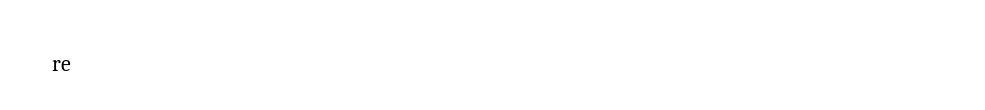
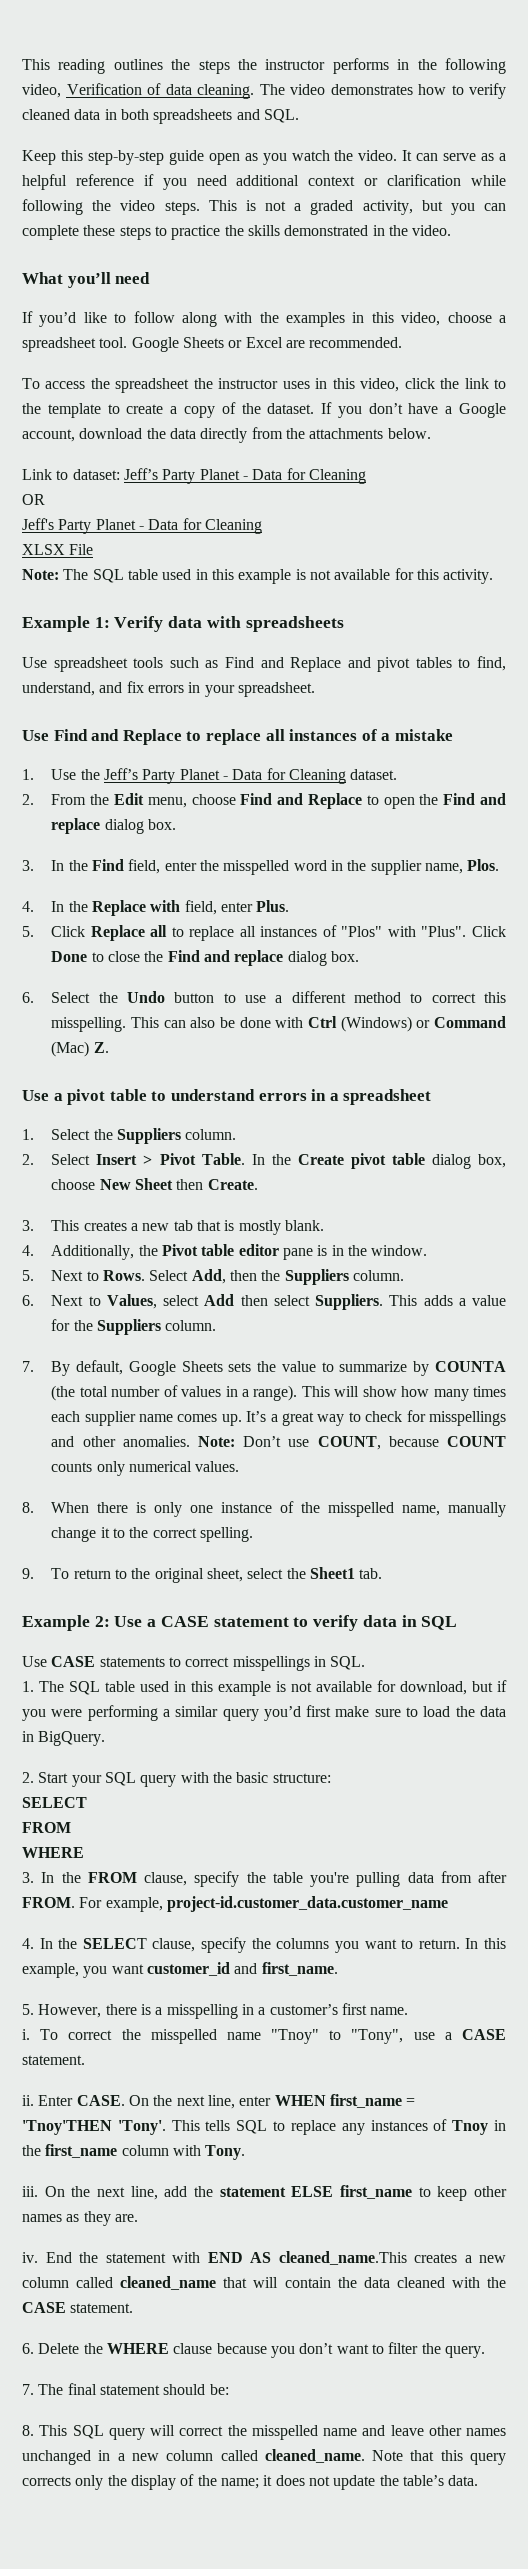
[52,60,71,71] re -> [22,58,506,74] [22,83,506,99] [22,109,299,124] [22,150,507,165] [22,174,507,190] [22,199,507,215] [22,225,452,240] [22,272,151,288] [22,311,506,327] [22,337,403,352] [22,378,506,393] [22,402,506,418] [22,427,431,443] [22,468,366,484] [22,494,45,505] [22,518,262,534] [22,544,94,555] [22,568,494,584] [22,616,344,632] [22,656,506,672] [22,681,315,697] [22,729,453,745] [22,768,398,784] [22,793,506,809] [51,818,176,834] [22,859,500,875] [22,900,290,916] [22,925,506,941] [51,950,359,966] [22,991,506,1003] [51,1016,506,1032] [51,1041,109,1057] [22,1089,432,1105] [22,1128,237,1144] [22,1153,506,1169] [51,1178,258,1190] [22,1220,324,1235] [22,1244,428,1260] [22,1269,404,1285] [22,1294,507,1310] [51,1319,217,1335] [22,1360,506,1376] [51,1385,507,1401] [51,1410,507,1426] [51,1436,507,1450] [51,1461,240,1476] [22,1501,506,1517] [51,1527,253,1542] [22,1567,383,1583] [22,1615,458,1631] [22,1656,366,1671] [22,1680,507,1696] [22,1705,507,1721] [22,1731,106,1746] [22,1772,331,1787] [22,1797,87,1808] [22,1822,71,1833] [22,1847,84,1858] [22,1871,507,1887] [22,1896,448,1912] [22,1937,507,1953] [22,1962,338,1978] [22,2003,409,2019] [22,2029,507,2044] [22,2055,85,2065] [22,2094,416,2109] [22,2119,506,2135] [22,2144,246,2160] [22,2185,508,2201] [22,2211,138,2226] [22,2251,506,2265] [22,2276,507,2290] [22,2302,134,2313] [22,2342,485,2358] [22,2383,229,2395] [22,2425,506,2440] [22,2449,507,2465] [22,2474,479,2490] This reading outlines the steps the instructor performs in the following video, Verification of data cleaning. The video demonstrates how to verify cleaned data in both spreadsheets and SQL. // Keep this step-by-step guide open as you watch the video. It can serve as a helpful reference if you need additional context or clarification while following the video steps. This is not a graded activity, but you can complete these steps to practice the skills demonstrated in the video. // What you’ll need // If you’d like to follow along with the examples in this video, choose a spreadsheet tool. Google Sheets or Excel are recommended. // To access the spreadsheet the instructor uses in this video, click the link to the template to create a copy of the dataset. If you don’t have a Google account, download the data directly from the attachments below. // Link to dataset: Jeff’s Party Planet - Data for Cleaning // OR // Jeff's Party Planet - Data for Cleaning // XLSX File // Note: The SQL table used in this example is not available for this activity. // Example 1: Verify data with spreadsheets // Use spreadsheet tools such as Find and Replace and pivot tables to find, understand, and fix errors in your spreadsheet. // Use Find and Replace to replace all instances of a mistake // 1. Use the Jeff’s Party Planet - Data for Cleaning dataset. // 2. From the Edit menu, choose Find and Replace to open the Find and replace dialog box. // 3. In the Find field, enter the misspelled word in the supplier name, Plos. // 4. In the Replace with field, enter Plus. // 5. Click Replace all to replace all instances of "Plos" with "Plus". Click Done to close the Find and replace dialog box. // 6. Select the Undo button to use a different method to correct this misspelling. This can also be done with Ctrl (Windows) or Command (Mac) Z. // Use a pivot table to understand errors in a spreadsheet // 1. Select the Suppliers column. // 2. Select Insert > Pivot Table. In the Create pivot table dialog box, choose New Sheet then Create. // 3. This creates a new tab that is mostly blank. // 4. Additionally, the Pivot table editor pane is in the window. // 5. Next to Rows. Select Add, then the Suppliers column. // 6. Next to Values, select Add then select Suppliers. This adds a value for the Suppliers column. // 7. By default, Google Sheets sets the value to summarize by COUNTA (the total number of values in a range). This will show how many times each supplier name comes up. It’s a great way to check for misspellings and other anomalies. Note: Don’t use COUNT, because COUNT counts only numerical values. // 8. When there is only one instance of the misspelled name, manually change it to the correct spelling. // 9. To return to the original sheet, select the Sheet1 tab. // Example 2: Use a CASE statement to verify data in SQL // Use CASE statements to correct misspellings in SQL. // 1. The SQL table used in this example is not available for download, but if you were performing a similar query you’d first make sure to load the data in BigQuery. // 2. Start your SQL query with the basic structure: // SELECT // FROM // WHERE // 3. In the FROM clause, specify the table you're pulling data from after FROM. For example, project-id.customer_data.customer_name // 4. In the SELECT clause, specify the columns you want to return. In this example, you want customer_id and first_name. // 5. However, there is a misspelling in a customer’s first name. // i. To correct the misspelled name "Tnoy" to "Tony", use a CASE statement. // ii. Enter CASE. On the next line, enter WHEN first_name = 'Tnoy'THEN 'Tony'. This tells SQL to replace any instances of Tnoy in the first_name column with Tony. // iii. On the next line, add the statement ELSE first_name to keep other names as they are. // iv. End the statement with END AS cleaned_name.This creates a new column called cleaned_name that will contain the data cleaned with the CASE statement. // 6. Delete the WHERE clause because you don’t want to filter the query. // 7. The final statement should be: // 8. This SQL query will correct the misspelled name and leave other names unchanged in a new column called cleaned_name. Note that this query corrects only the display of the name; it does not update the table’s data.

